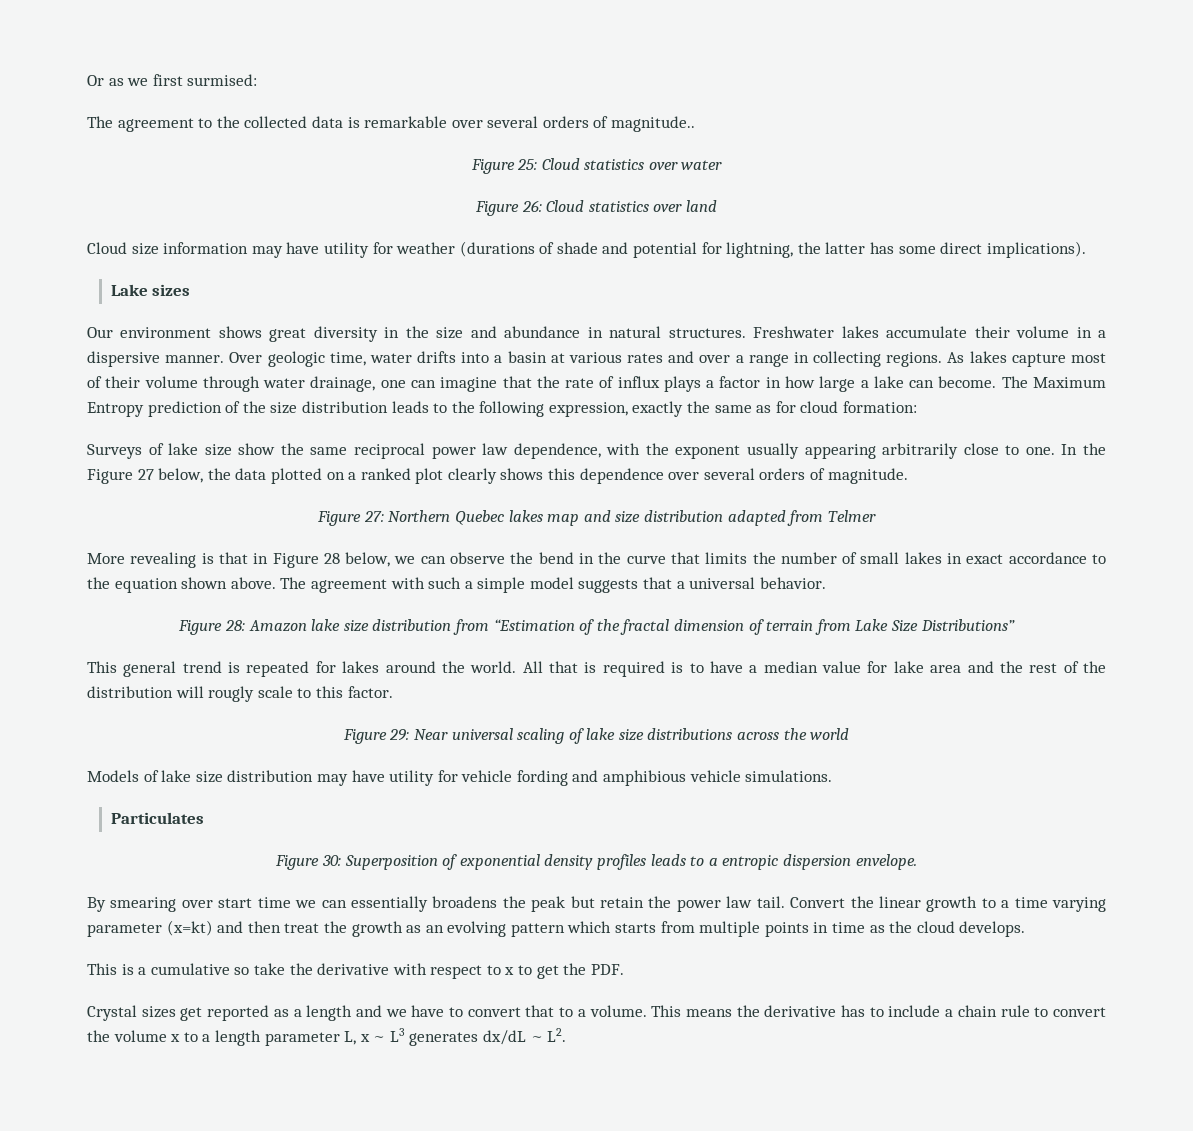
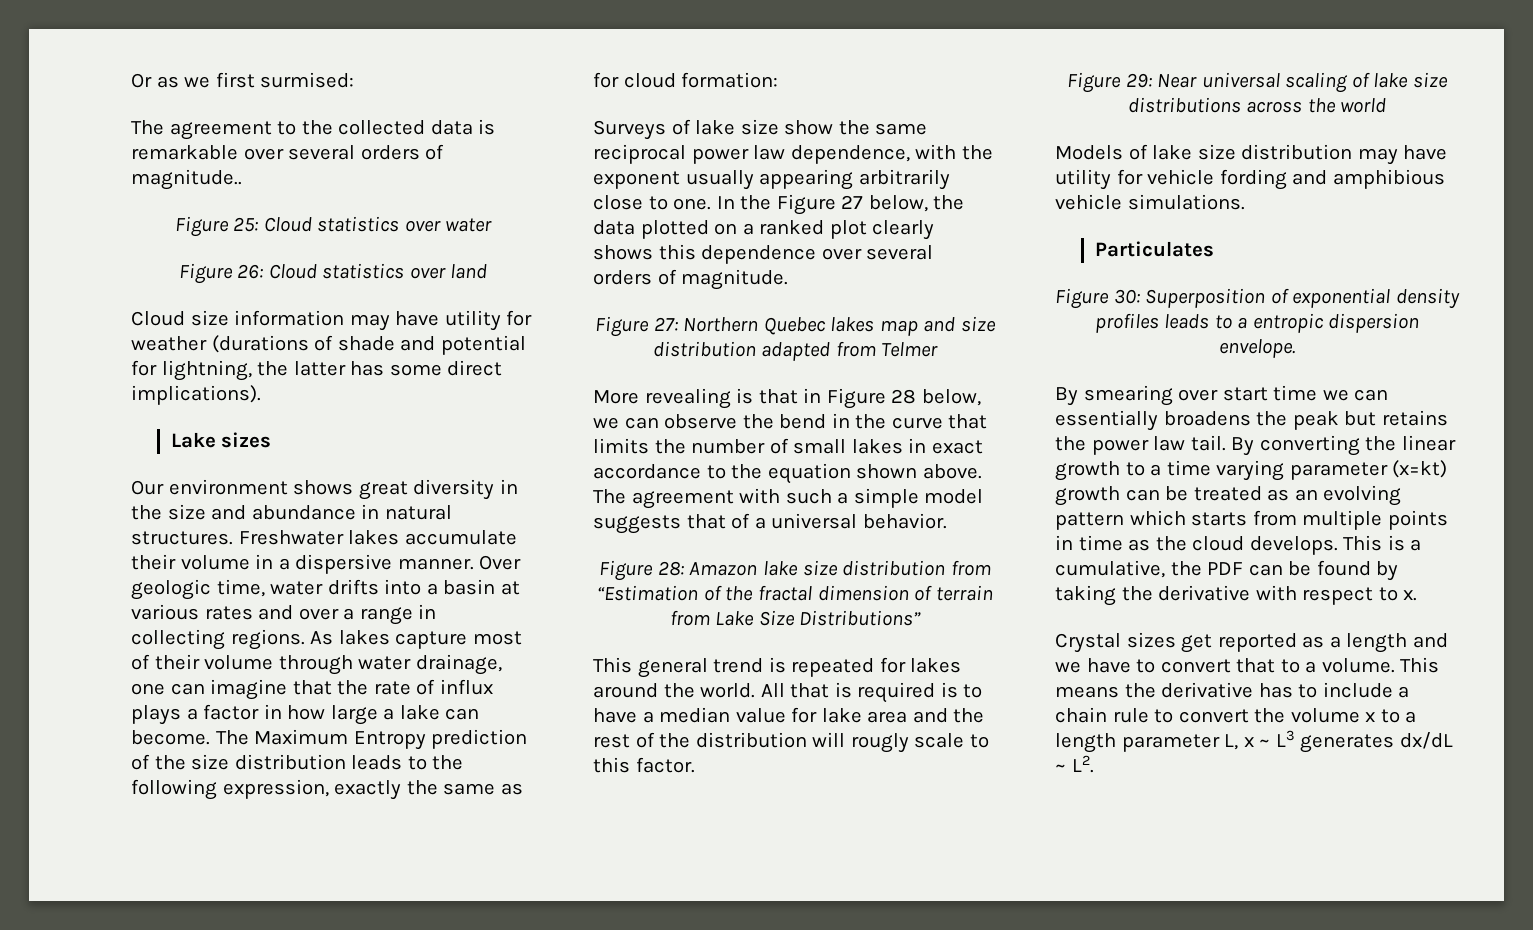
(673, 583) none -> [731,513,751,529] of
[600,897,644,908] retain -> [1381,410,1448,426] retains
[790,897,846,908] Convert -> [1231,435,1360,456] By converting
[217,921,403,937] and then treat the growth -> [1055,486,1262,506] growth can be treated
(1026, 929) // -> (1338, 545) none
[150,963,285,975] cumulative so take -> [1055,560,1399,581] [1055,585,1116,606] cumulative, the PDF can be found by taking
[504,963,624,979] x to get the PDF. -> [1403,590,1418,601] x.

